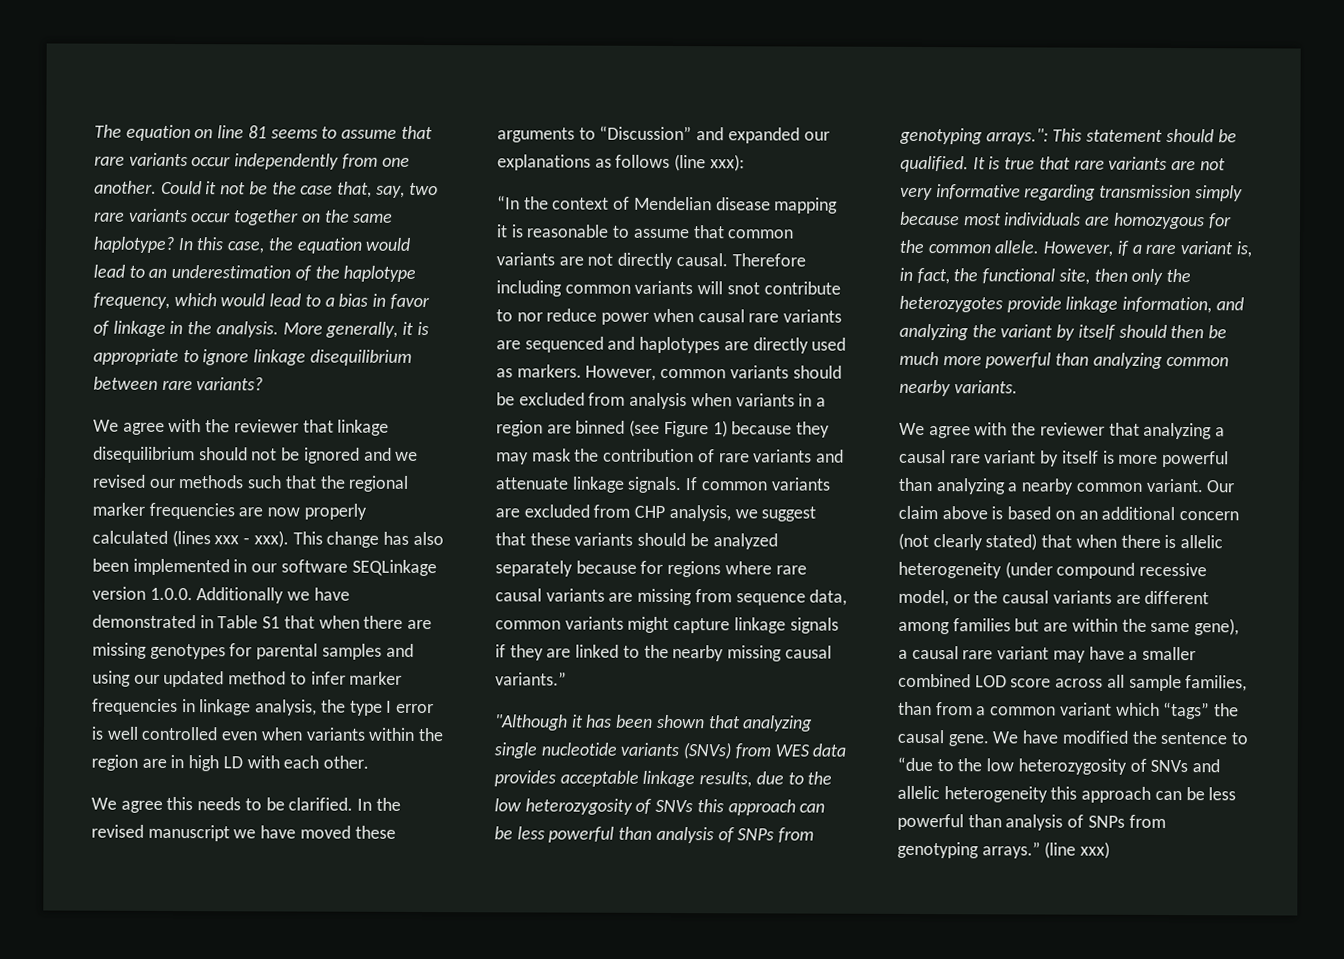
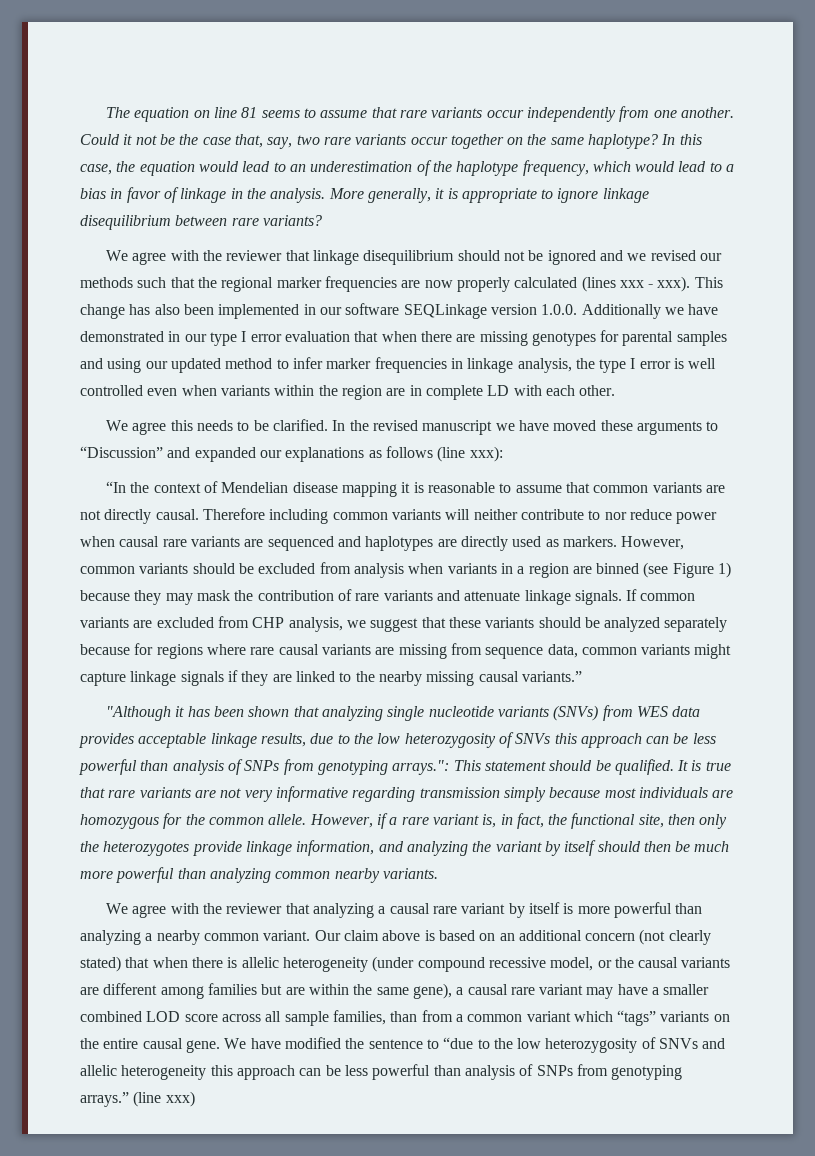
[217,615,281,629] Table S1 -> [184,331,350,346] our type I error evaluation
[188,755,220,772] high -> [425,385,483,400] complete
[726,282,760,295] snot -> [473,509,518,520] neither
[1214,703,1240,717] the -> [660,1011,730,1022] [80,1038,139,1049] variants on the entire

